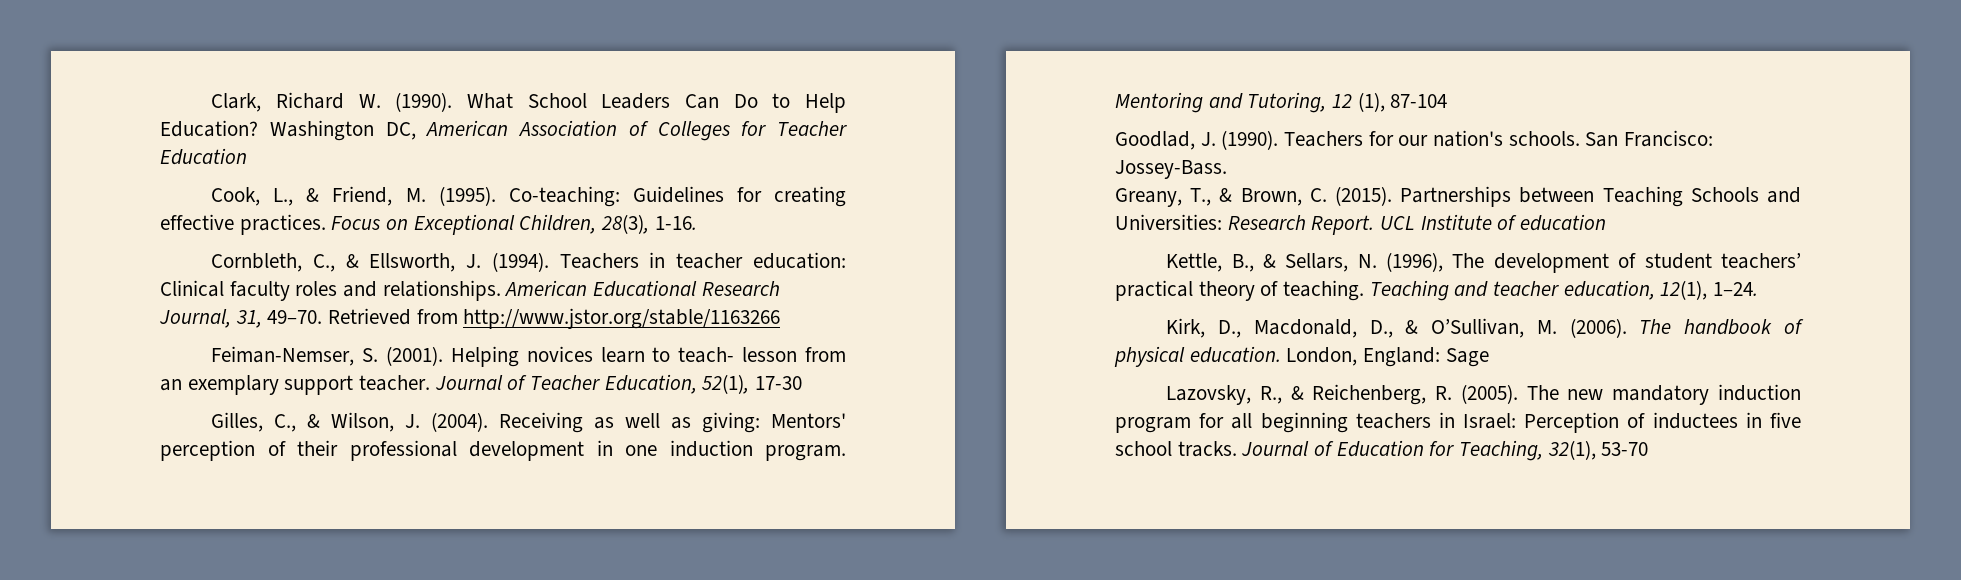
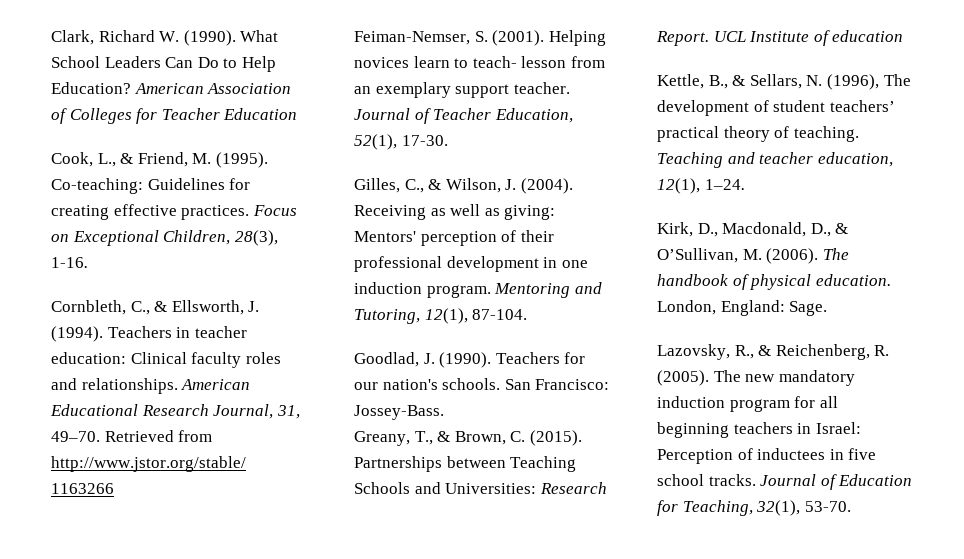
[269,120,416,141] Washington DC, -> (131, 88) none
[755,376,803,390] 17-30 -> [401,135,448,146] 17-30.
[1332,92,1448,112] 12 (1), 87-104 -> [424,308,528,324] 12(1), 87-104.
[1445,348,1489,367] Sage -> [789,301,828,316] Sage.
[1601,442,1649,456] 53-70 -> [804,501,851,512] 53-70.

